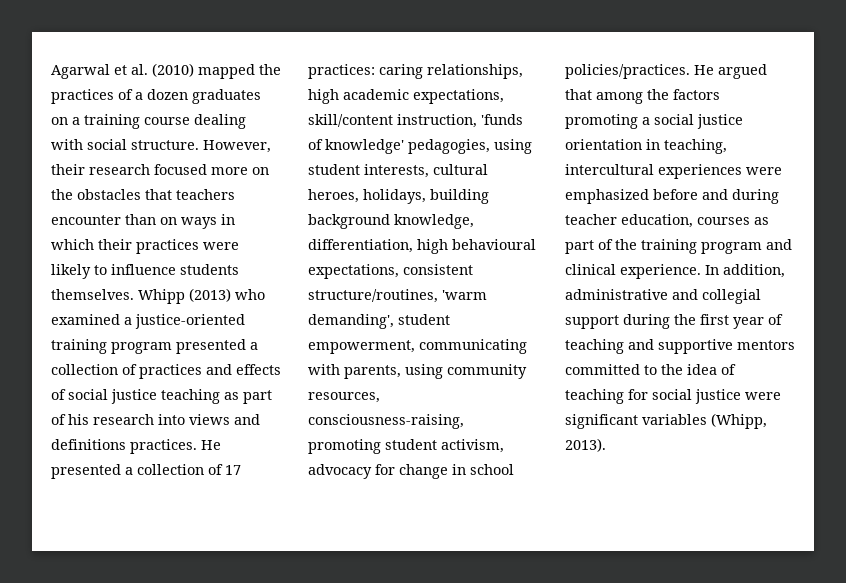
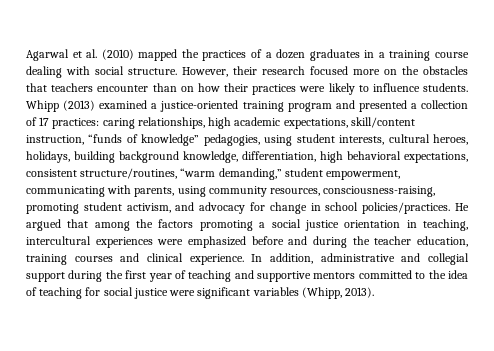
[51,117,68,125] on -> [364,50,375,58] in
[181,214,235,229] [51,239,94,250] ways in which -> [197,83,220,92] how
[180,264,239,275] [51,289,134,300] students themselves. -> [423,83,469,92] students.
[235,289,265,300] who -> (96, 105) none
[176,339,258,354] [51,364,281,379] [51,389,272,404] [51,414,260,425] [51,439,221,454] presented a collection of practices and effects of social justice teaching as part of his research into views and definitions practices. He -> [335,100,355,109] and
[481,114,523,125] [308,139,404,154] 'funds of knowledge' -> [88,134,200,146] “funds of knowledge”
[452,239,536,250] behavioural -> [347,151,401,160] behavioral
[442,290,487,300] [308,314,394,329] 'warm demanding', -> [180,168,282,180] “warm demanding,”
(504, 446) none -> [175,202,195,211] and
(779, 196) none -> [352,236,370,245] the
[697,217,769,225] [565,239,762,254] courses as part of the training program -> [26,254,113,265] training courses

